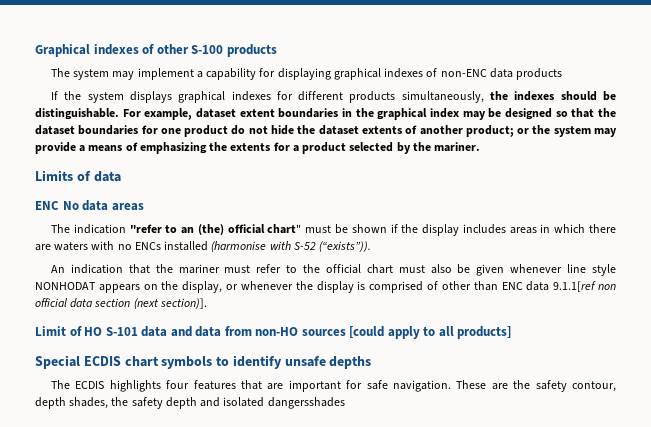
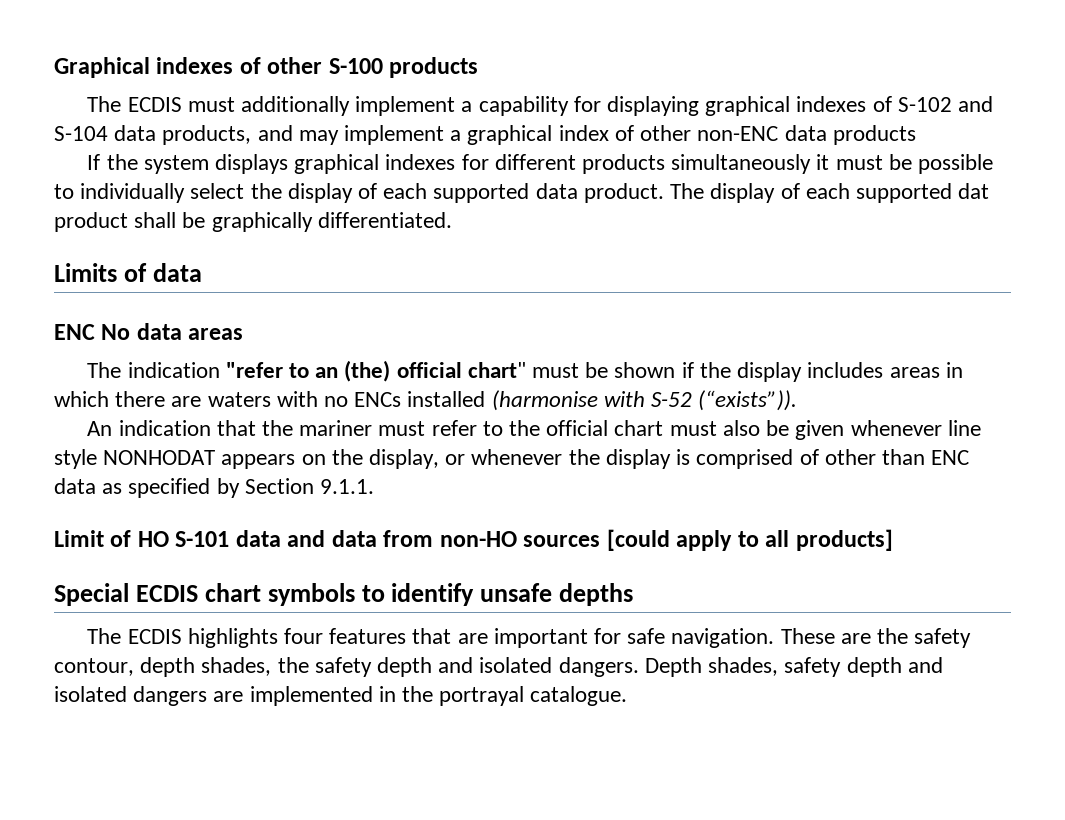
[73,69,135,80] system may -> [127,96,351,116] ECDIS must additionally
(438, 72) none -> [897,96,994,112] [54,125,692,145] S-102 and S-104 data products, and may implement a graphical index of other
[401,91,616,103] [35,108,616,120] [35,125,617,137] [35,142,481,154] simultaneously, the indexes should be distinguishable. For example, dataset extent boundaries in the graphical index may be designed so that the dataset boundaries for one product do not hide the dataset extents of another product; or the system may provide a means of emphasizing the extents for a product selected by the mariner. -> [671,154,994,174] [54,183,990,203] [54,212,452,232] simultaneously it must be possible to individually select the display of each supported data product. The display of each supported dat product shall be graphically differentiated.
[553,281,616,292] [35,298,207,309] 9.1.1[ref non official data section (next section)]. -> [102,478,375,498] as specified by Section 9.1.1.
[267,397,345,409] dangersshades -> [558,657,943,677] [54,686,628,706] dangers. Depth shades, safety depth and isolated dangers are implemented in the portrayal catalogue.

